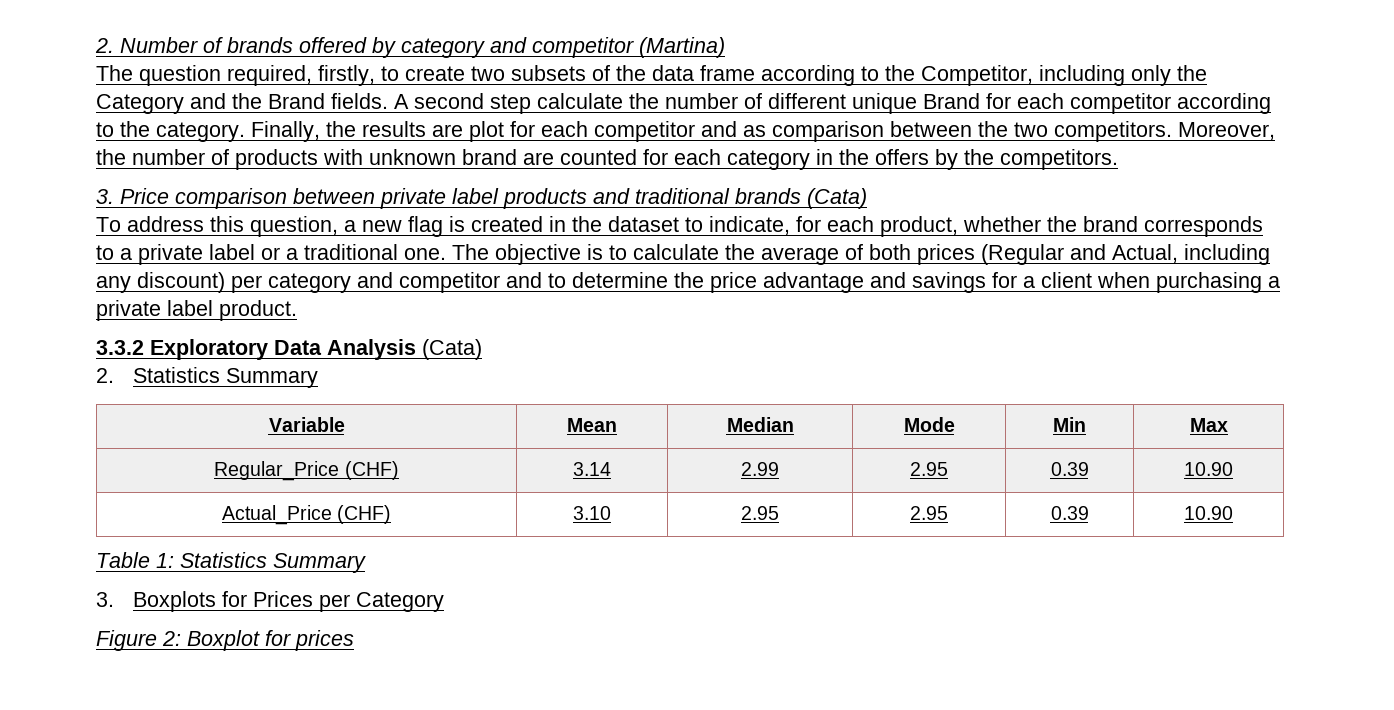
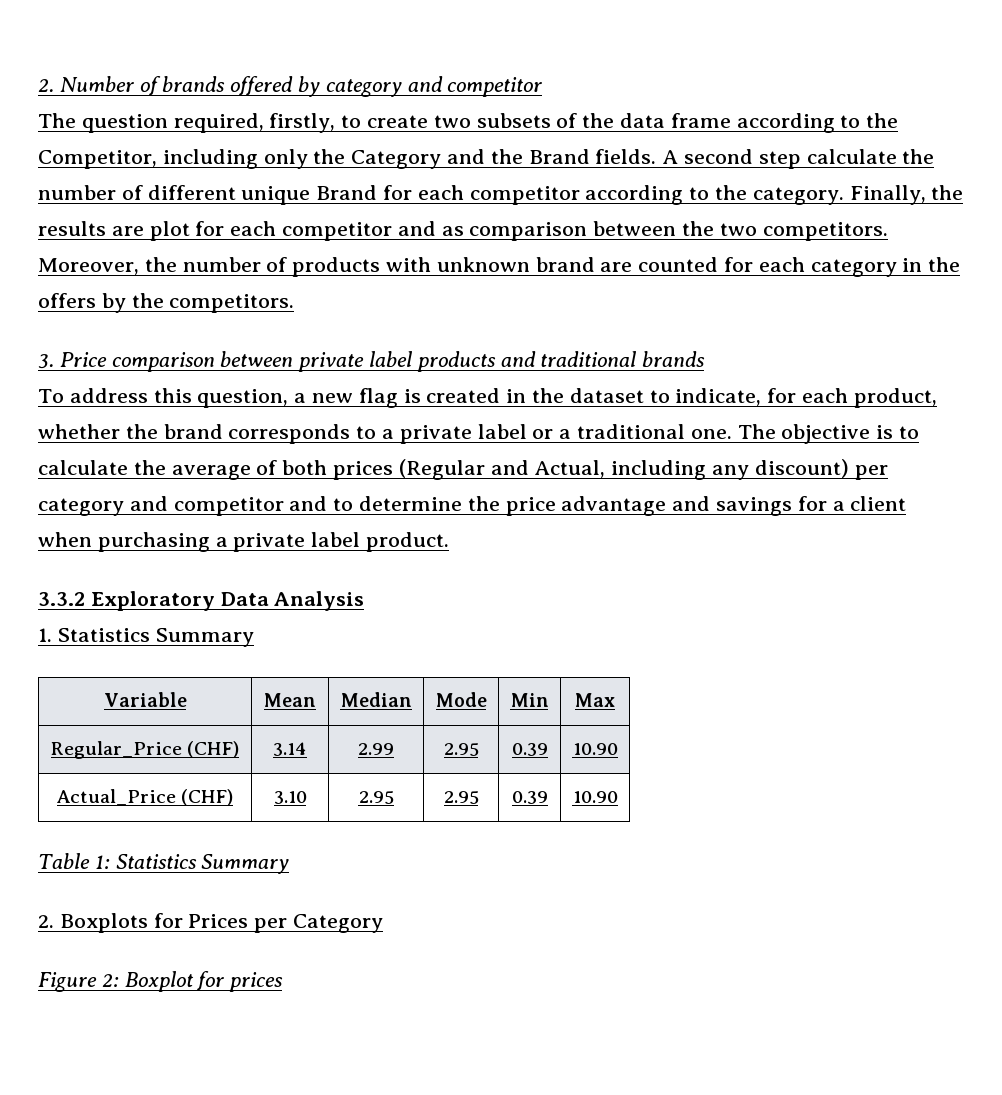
[639,37,725,58] (Martina) -> (543, 87) none
[807,188,867,209] (Cata) -> (706, 359) none
[422,339,482,360] [96,368,114,383] (Cata) // 2. -> [38,628,52,642] // 1.
[96,592,114,607] 3. -> [38,915,54,928] 2.

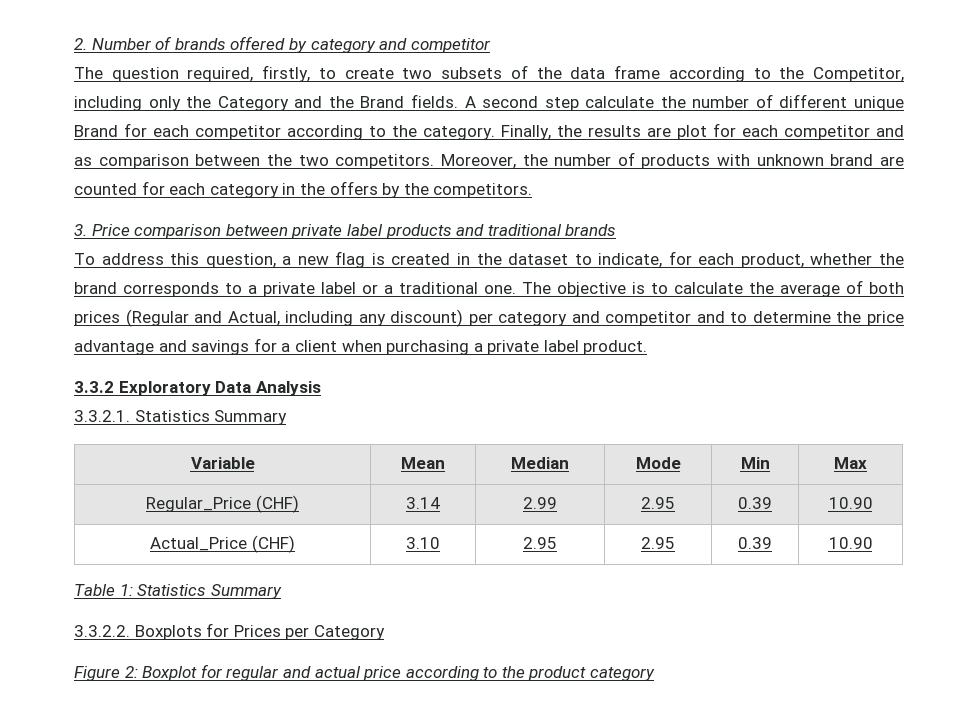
[38,628,52,642] 1. -> [74,410,130,422] 3.3.2.1.
[38,915,54,928] 2. -> [74,625,130,637] 3.3.2.2.
[229,972,284,992] prices -> [226,666,656,681] regular and actual price according to the product category

